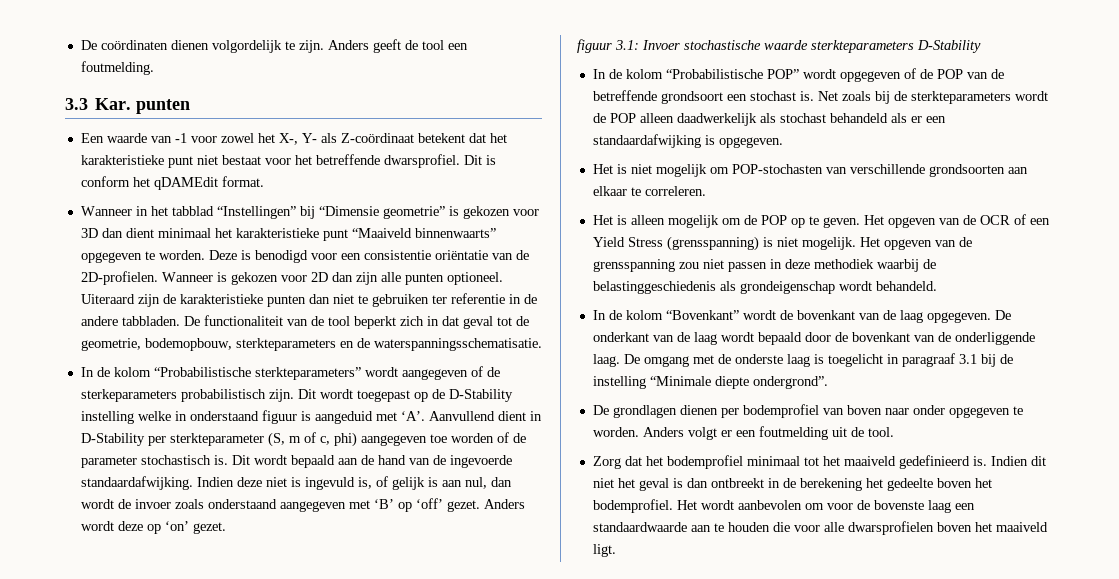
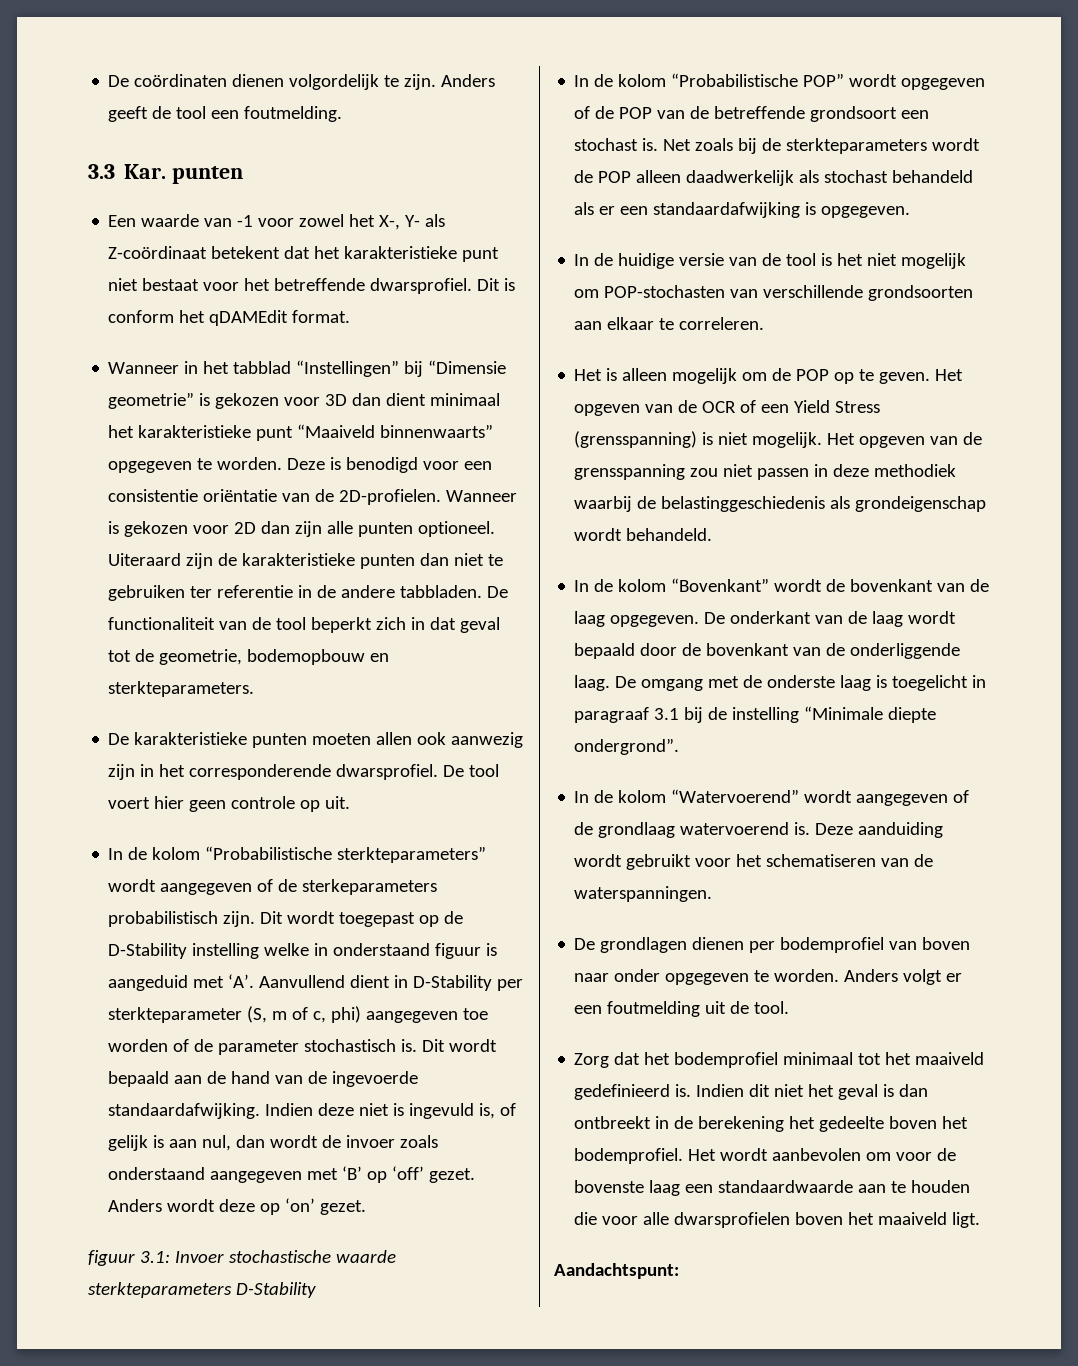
[144,338,542,351] bodemopbouw, sterkteparameters en de waterspanningsschematisatie. -> [247,649,390,665] [108,681,255,697] [108,732,524,748] [108,764,500,780] [108,796,351,812] bodemopbouw en sterkteparameters. // De karakteristieke punten moeten allen ook aanwezig zijn in het corresponderende dwarsprofiel. De tool voert hier geen controle op uit.
[592,164,627,174] Het is -> [574,253,864,269] In de huidige versie van de tool is het
(828, 382) none -> [574,789,970,806] [574,822,944,838] [574,854,934,870] [574,886,713,902] // In de kolom “Watervoerend” wordt aangegeven of de grondlaag watervoerend is. Deze aanduiding wordt gebruikt voor het schematiseren van de waterspanningen.
(616, 550) none -> [554,1263,679,1279] // Aandachtspunt:

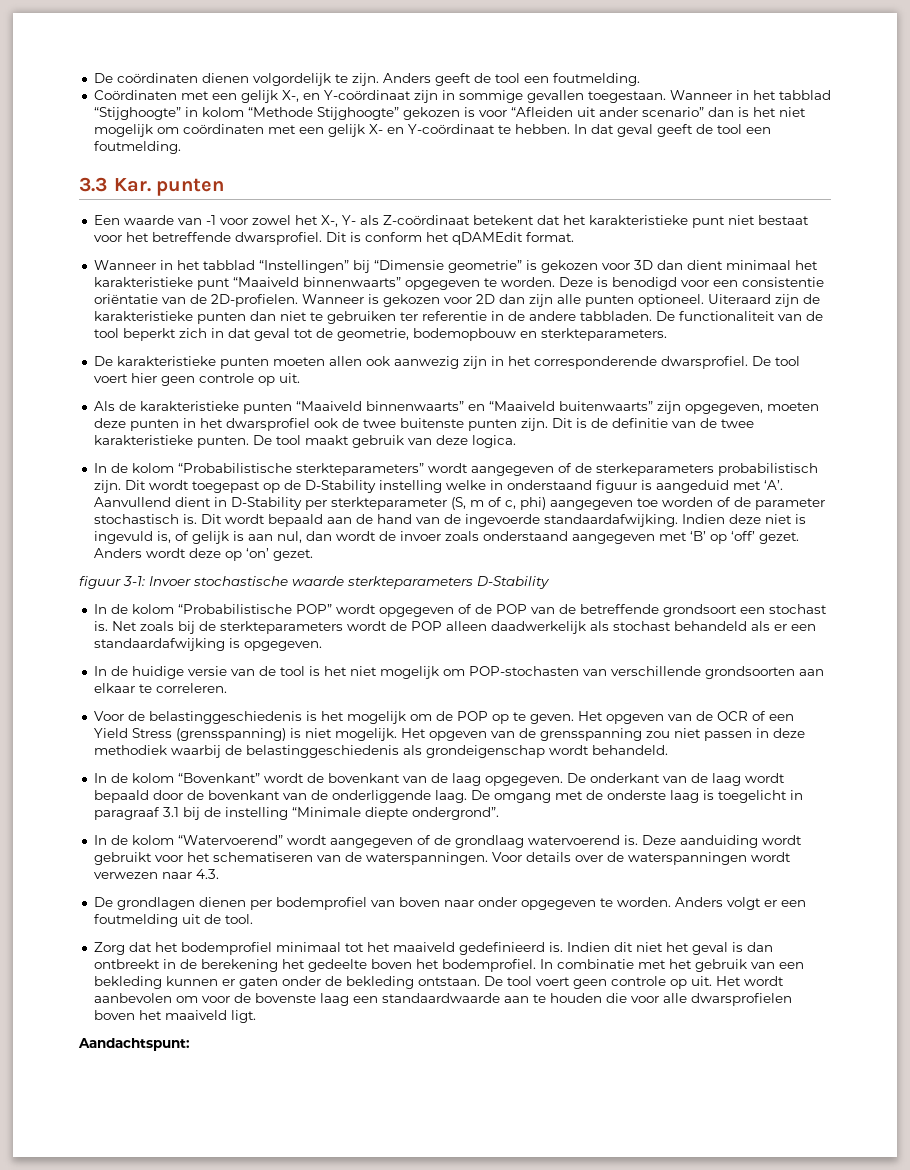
(343, 114) none -> [93,90,831,103] [93,107,806,120] [93,124,771,137] [93,141,181,154] // Coördinaten met een gelijk X-, en Y-coördinaat zijn in sommige gevallen toegestaan. Wanneer in het tabblad “Stijghoogte” in kolom “Methode Stijghoogte” gekozen is voor “Afleiden uit ander scenario” dan is het niet mogelijk om coördinaten met een gelijk X- en Y-coördinaat te hebben. In dat geval geeft de tool een foutmelding.
(351, 802) none -> [93,401,819,414] [93,418,754,431] [93,435,516,448] // Als de karakteristieke punten “Maaiveld binnenwaarts” en “Maaiveld buitenwaarts” zijn opgegeven, moeten deze punten in het dwarsprofiel ook de twee buitenste punten zijn. Dit is de definitie van de twee karakteristieke punten. De tool maakt gebruik van deze logica.
[139,1251,170,1263] 3.1: -> [123,576,145,586] 3-1:
[574,368,668,381] Het is alleen -> [93,711,344,724] Voor de belastinggeschiedenis is het
(713, 894) none -> [491,852,791,865] [93,869,219,879] Voor details over de waterspanningen wordt verwezen naar 4.3.
(684, 1156) none -> [539,959,804,972] [93,976,712,989] In combinatie met het gebruik van een bekleding kunnen er gaten onder de bekleding ontstaan. De tool voert geen controle op uit.

